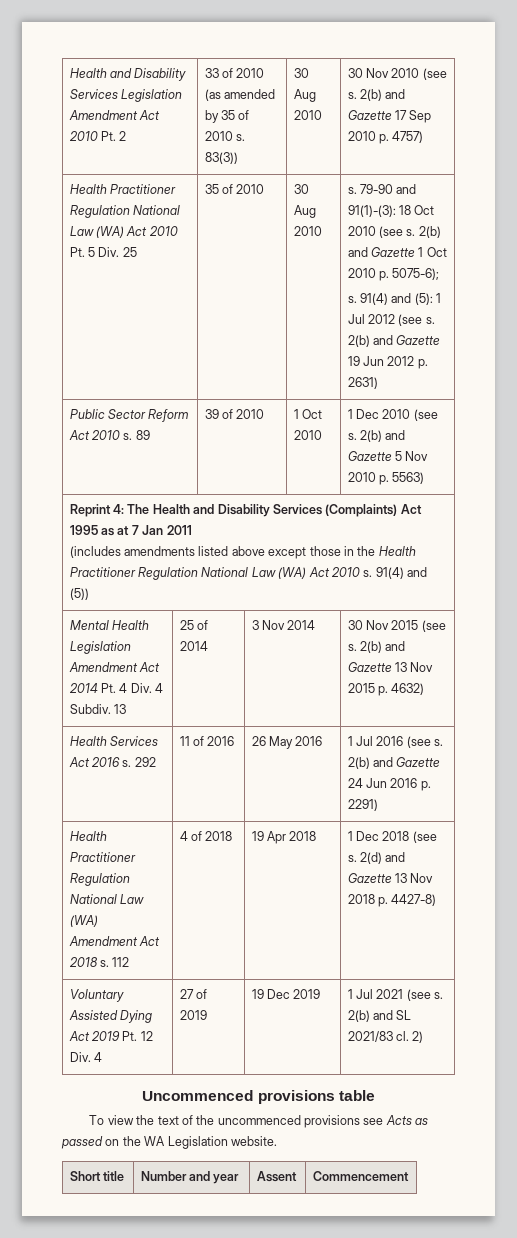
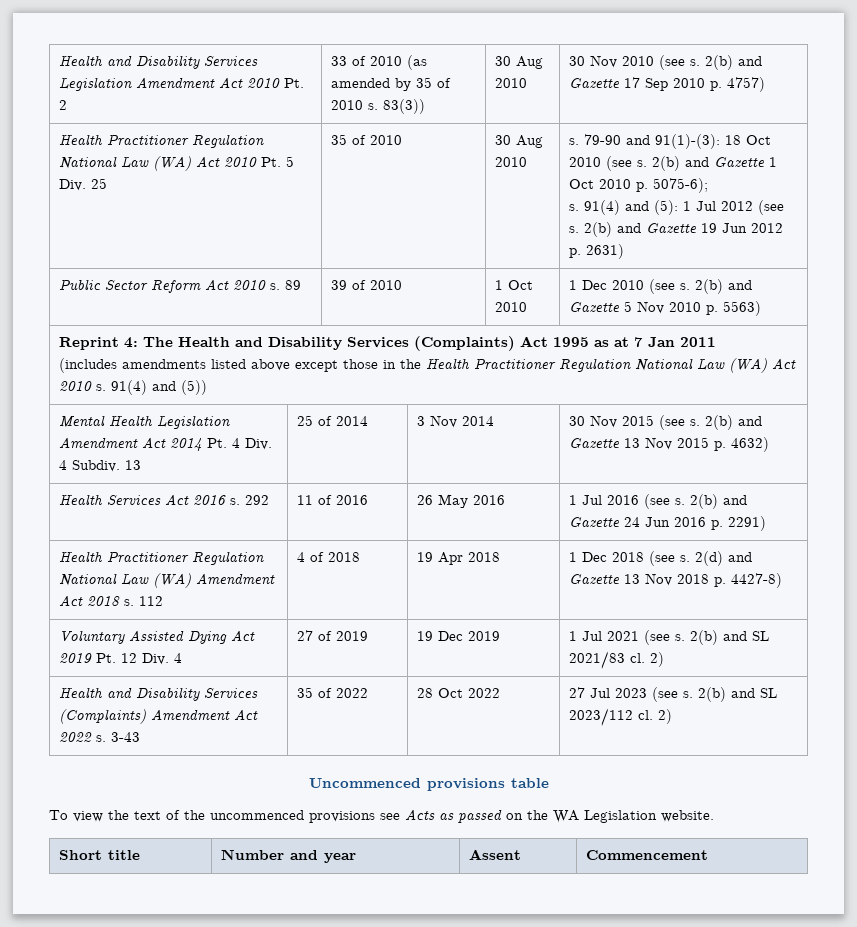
(424, 1037) none -> [58,687,258,701] [58,709,258,724] [58,732,140,742] [296,687,368,698] [416,688,500,698] [568,687,777,702] [568,708,672,726] // Health and Disability Services (Complaints) Amendment Act 2022 s. 3-43 | 35 of 2022 | 28 Oct 2022 | 27 Jul 2023 (see s. 2(b) and SL 2023/112 cl. 2)

